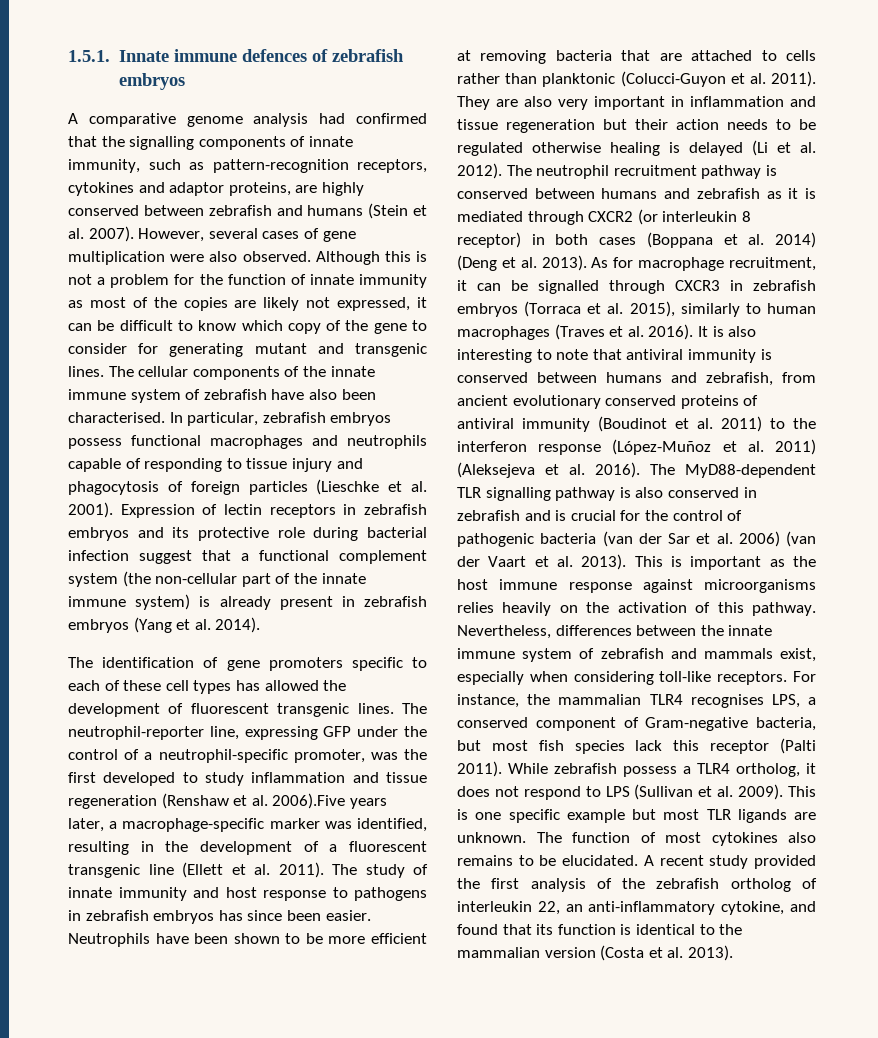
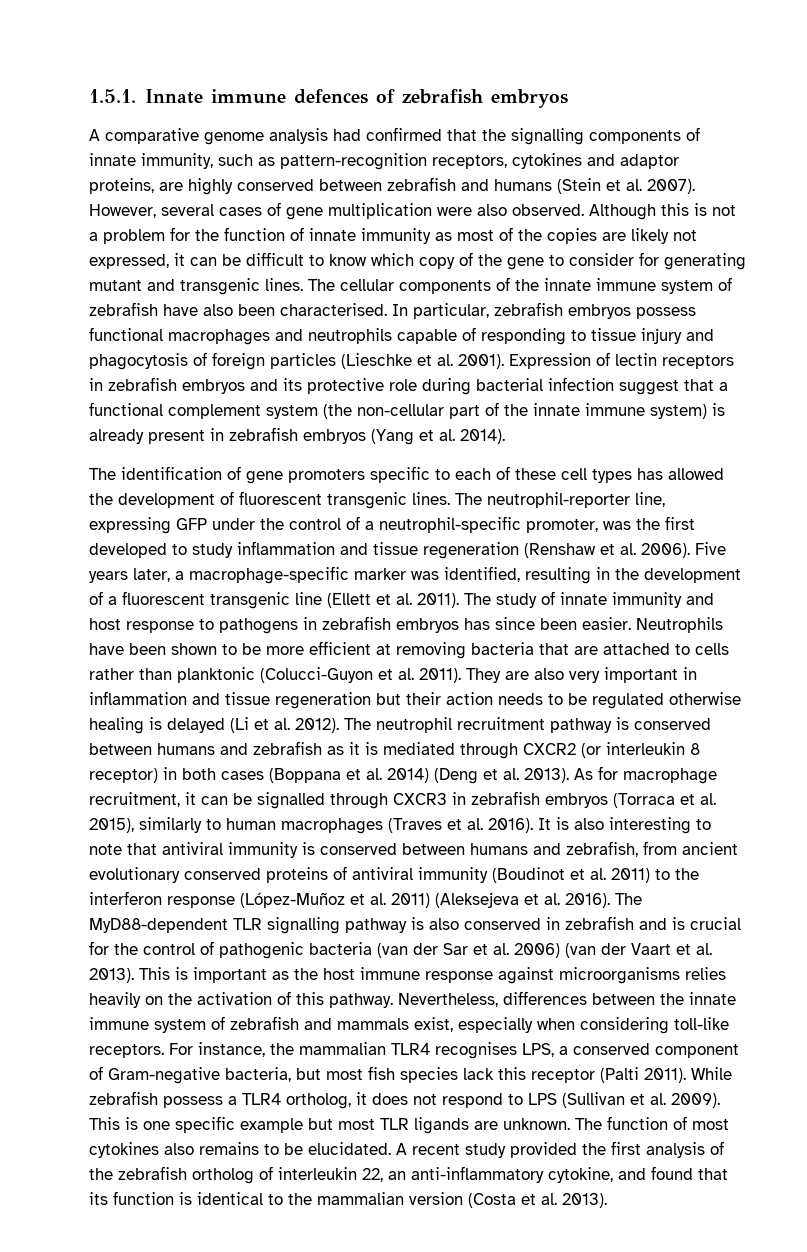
[272,793,346,809] 2006).Five -> [641,542,726,558] 2006). Five

